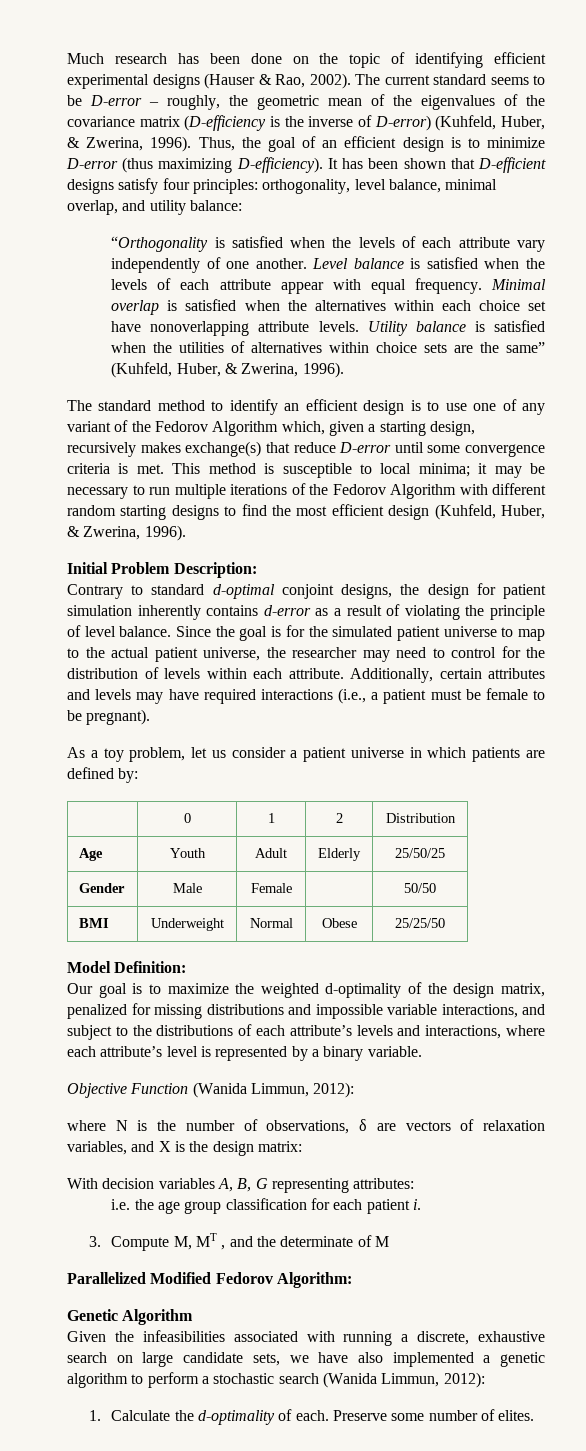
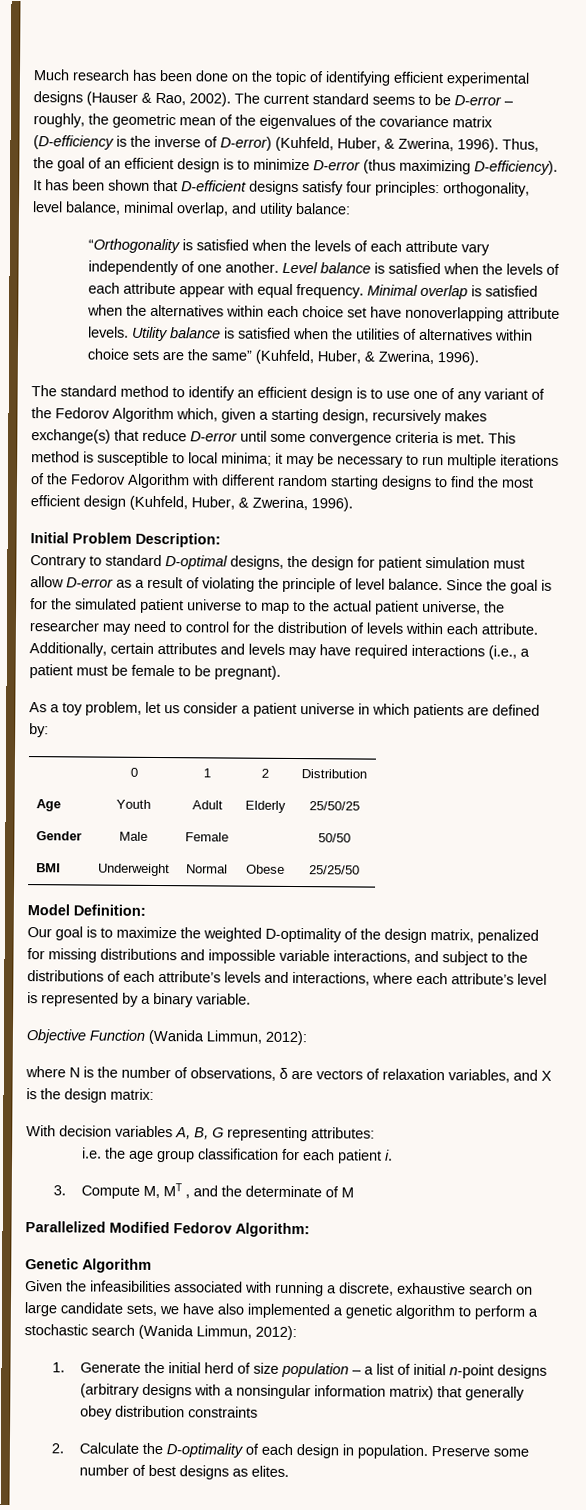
[212,584,334,599] d-optimal conjoint -> [165,555,228,570] D-optimal
[137,605,311,620] inherently contains d-error -> [493,558,525,569] [30,576,114,588] must allow D-error
[325,983,402,998] d-optimality -> [265,927,342,943] D-optimality
[111,1409,329,1425] Calculate the d-optimality of each. -> [79,1361,547,1379] [79,1383,525,1401] [79,1405,258,1420] [50,1442,428,1460] Generate the initial herd of size population – a list of initial n-point designs (arbitrary designs with a nonsingular information matrix) that generally obey distribution constraints // 2. Calculate the D-optimality of each design in population.
(495, 1415) none -> [147,1464,248,1480] best designs as

